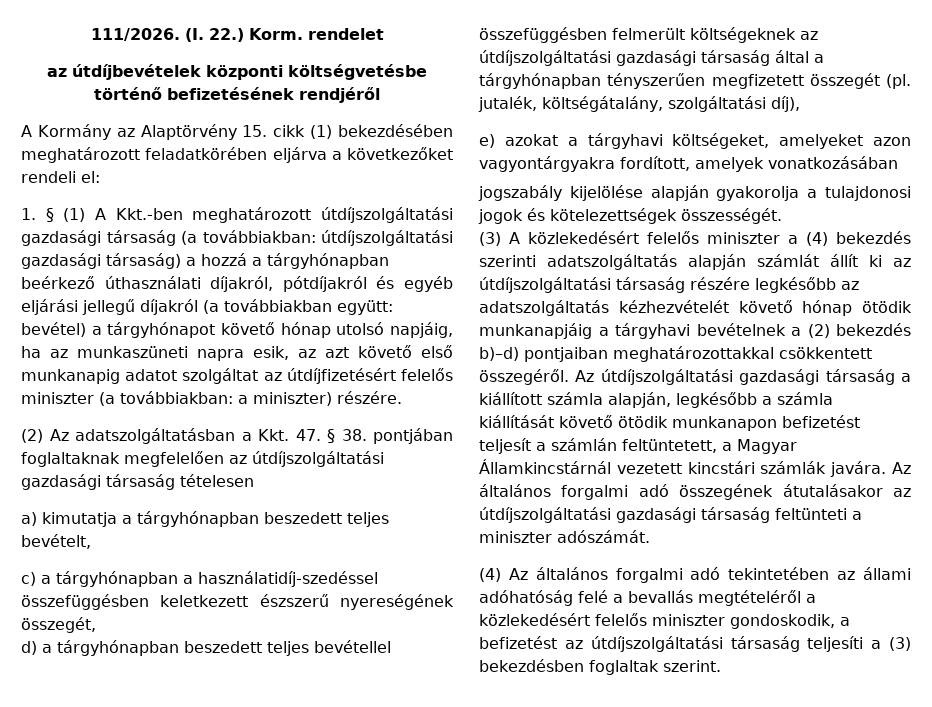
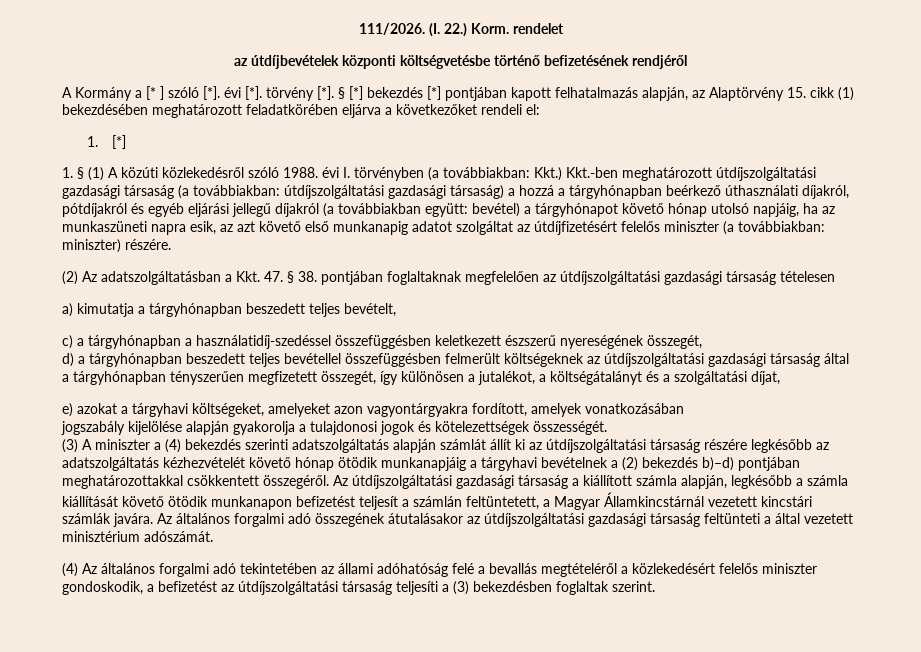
(111, 132) none -> [135,86,688,101] a [* ] szóló [*]. évi [*]. törvény [*]. § [*] bekezdés [*] pontjában kapott felhatalmazás alapján,
(100, 177) none -> [86,135,126,149] // 1. [*]
(107, 214) none -> [121,167,562,181] közúti közlekedésről szóló 1988. évi I. törvényben (a továbbiakban: Kkt.)
[238,395,248,404] a -> (825, 226) none
[809,73,911,89] [478,96,800,112] összegét (pl. jutalék, költségátalány, szolgáltatási díj), -> [321,371,780,385] összegét, így különösen a jutalékot, a költségátalányt és a szolgáltatási díjat,
[528,231,699,244] közlekedésért felelős -> (92, 444) none
[524,347,608,362] pontjaiban -> [738,457,800,471] pontjában
[479,531,552,543] miniszter -> [775,513,853,524] [62,531,140,542] által vezetett minisztérium

